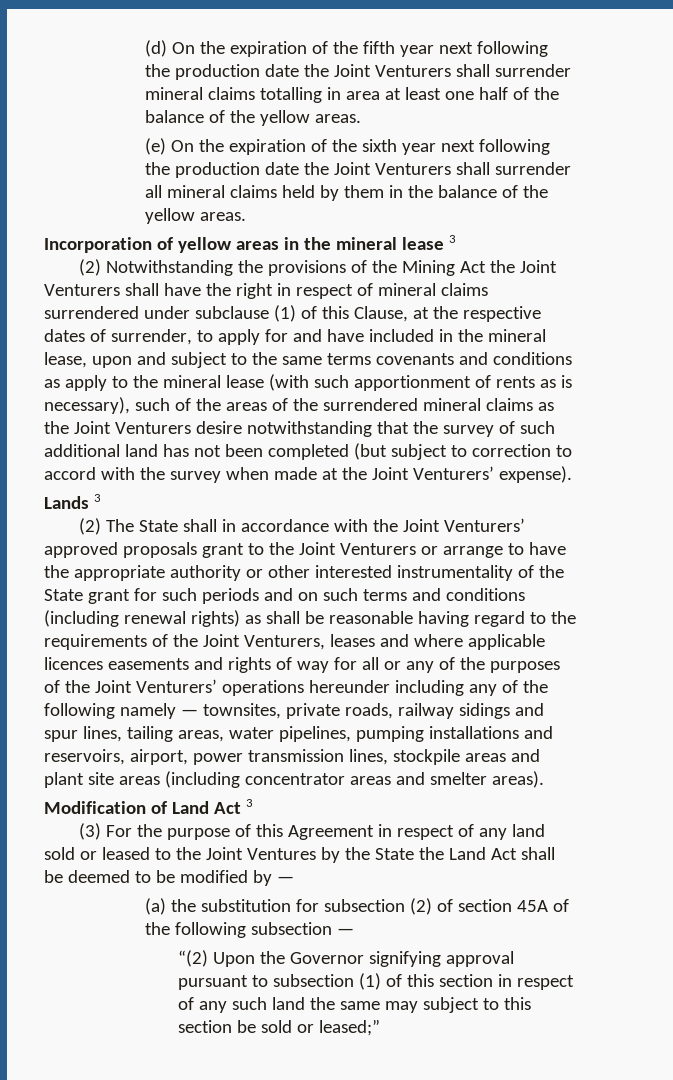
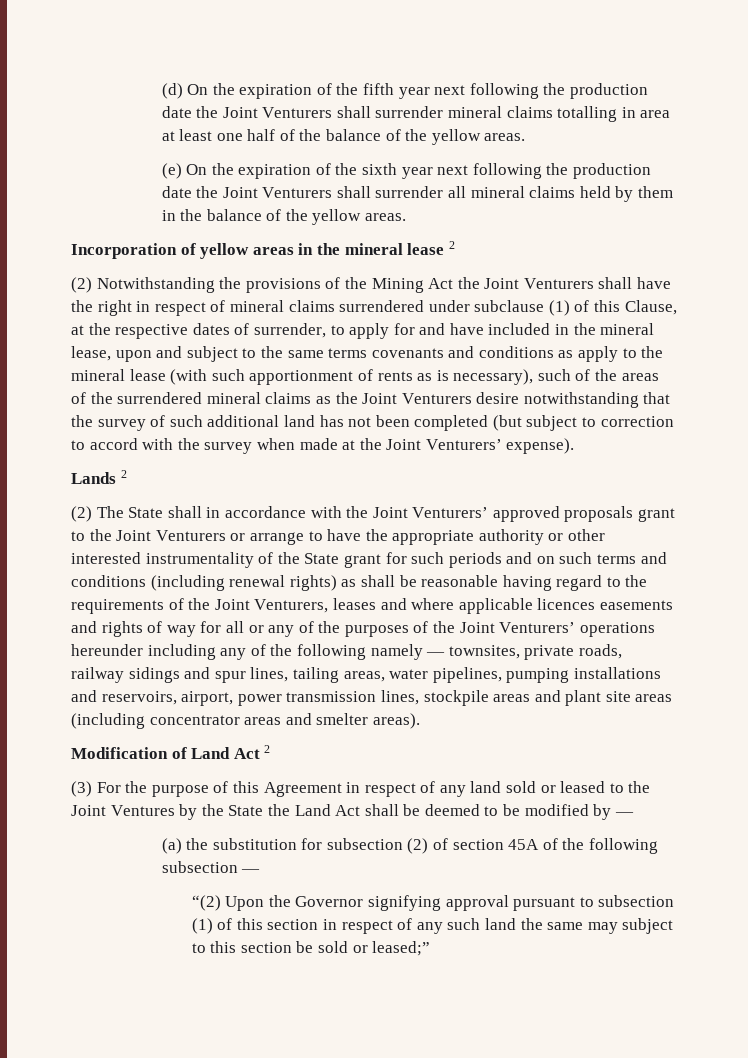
[448,235,456,243] 3 -> [448,241,455,249] 2
[93,494,101,502] 3 -> [120,470,127,478] 2
[245,799,253,807] 3 -> [264,745,271,753] 2

